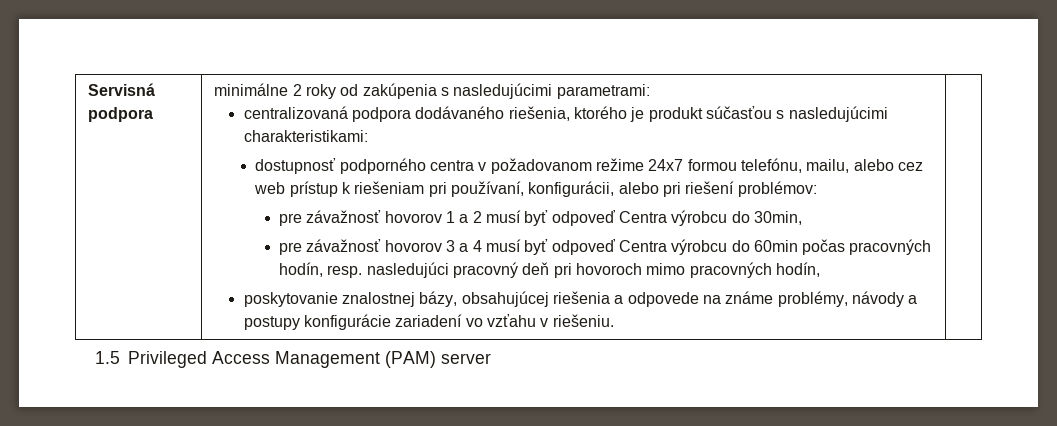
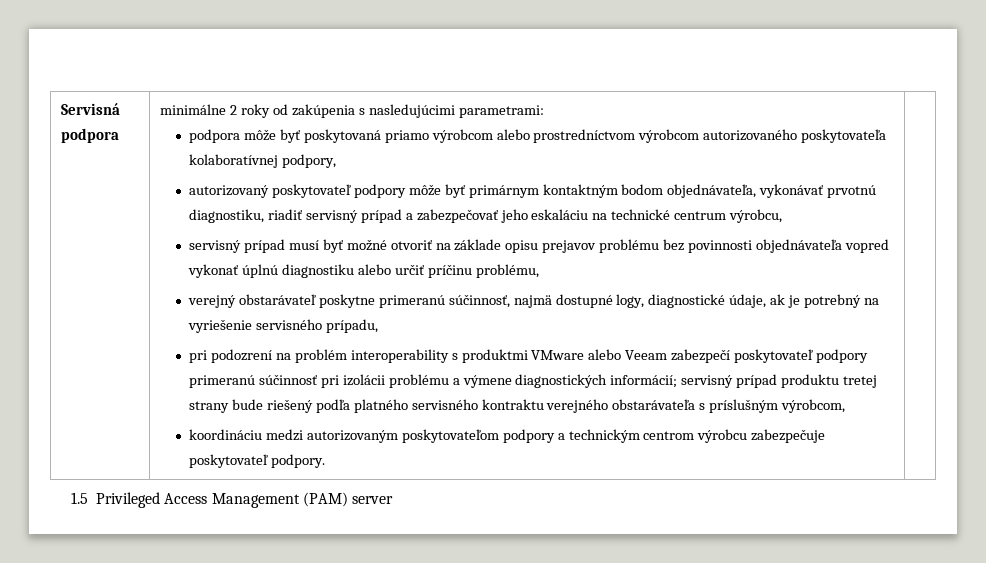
[243,106,888,122] [243,130,368,142] [255,158,923,174] [254,181,817,197] [278,210,802,226] [278,239,932,255] [278,262,820,278] [243,291,918,307] [243,314,614,330] centralizovaná podpora dodávaného riešenia, ktorého je produkt súčasťou s nasledujúcimi charakteristikami: // dostupnosť podporného centra v požadovanom režime 24x7 formou telefónu, mailu, alebo cez web prístup k riešeniam pri používaní, konfigurácii, alebo pri riešení problémov: // pre závažnosť hovorov 1 a 2 musí byť odpoveď Centra výrobcu do 30min, // pre závažnosť hovorov 3 a 4 musí byť odpoveď Centra výrobcu do 60min počas pracovných hodín, resp. nasledujúci pracovný deň pri hovoroch mimo pracovných hodín, // poskytovanie znalostnej bázy, obsahujúcej riešenia a odpovede na známe problémy, návody a postupy konfigurácie zariadení vo vzťahu v riešeniu. -> [189,129,887,143] [189,154,336,168] [189,184,877,198] [189,209,783,223] [189,239,889,253] [188,264,539,278] [188,294,879,308] [188,319,378,333] [189,349,868,363] [189,374,877,388] [189,399,846,413] [189,429,826,443] [189,454,325,468] podpora môže byť poskytovaná priamo výrobcom alebo prostredníctvom výrobcom autorizovaného poskytovateľa kolaboratívnej podpory, // autorizovaný poskytovateľ podpory môže byť primárnym kontaktným bodom objednávateľa, vykonávať prvotnú diagnostiku, riadiť servisný prípad a zabezpečovať jeho eskaláciu na technické centrum výrobcu, // servisný prípad musí byť možné otvoriť na základe opisu prejavov problému bez povinnosti objednávateľa vopred vykonať úplnú diagnostiku alebo určiť príčinu problému, // verejný obstarávateľ poskytne primeranú súčinnosť, najmä dostupné logy, diagnostické údaje, ak je potrebný na vyriešenie servisného prípadu, // pri podozrení na problém interoperability s produktmi VMware alebo Veeam zabezpečí poskytovateľ podpory primeranú súčinnosť pri izolácii problému a výmene diagnostických informácií; servisný prípad produktu tretej strany bude riešený podľa platného servisného kontraktu verejného obstarávateľa s príslušným výrobcom, // koordináciu medzi autorizovaným poskytovateľom podpory a technickým centrom výrobcu zabezpečuje poskytovateľ podpory.

